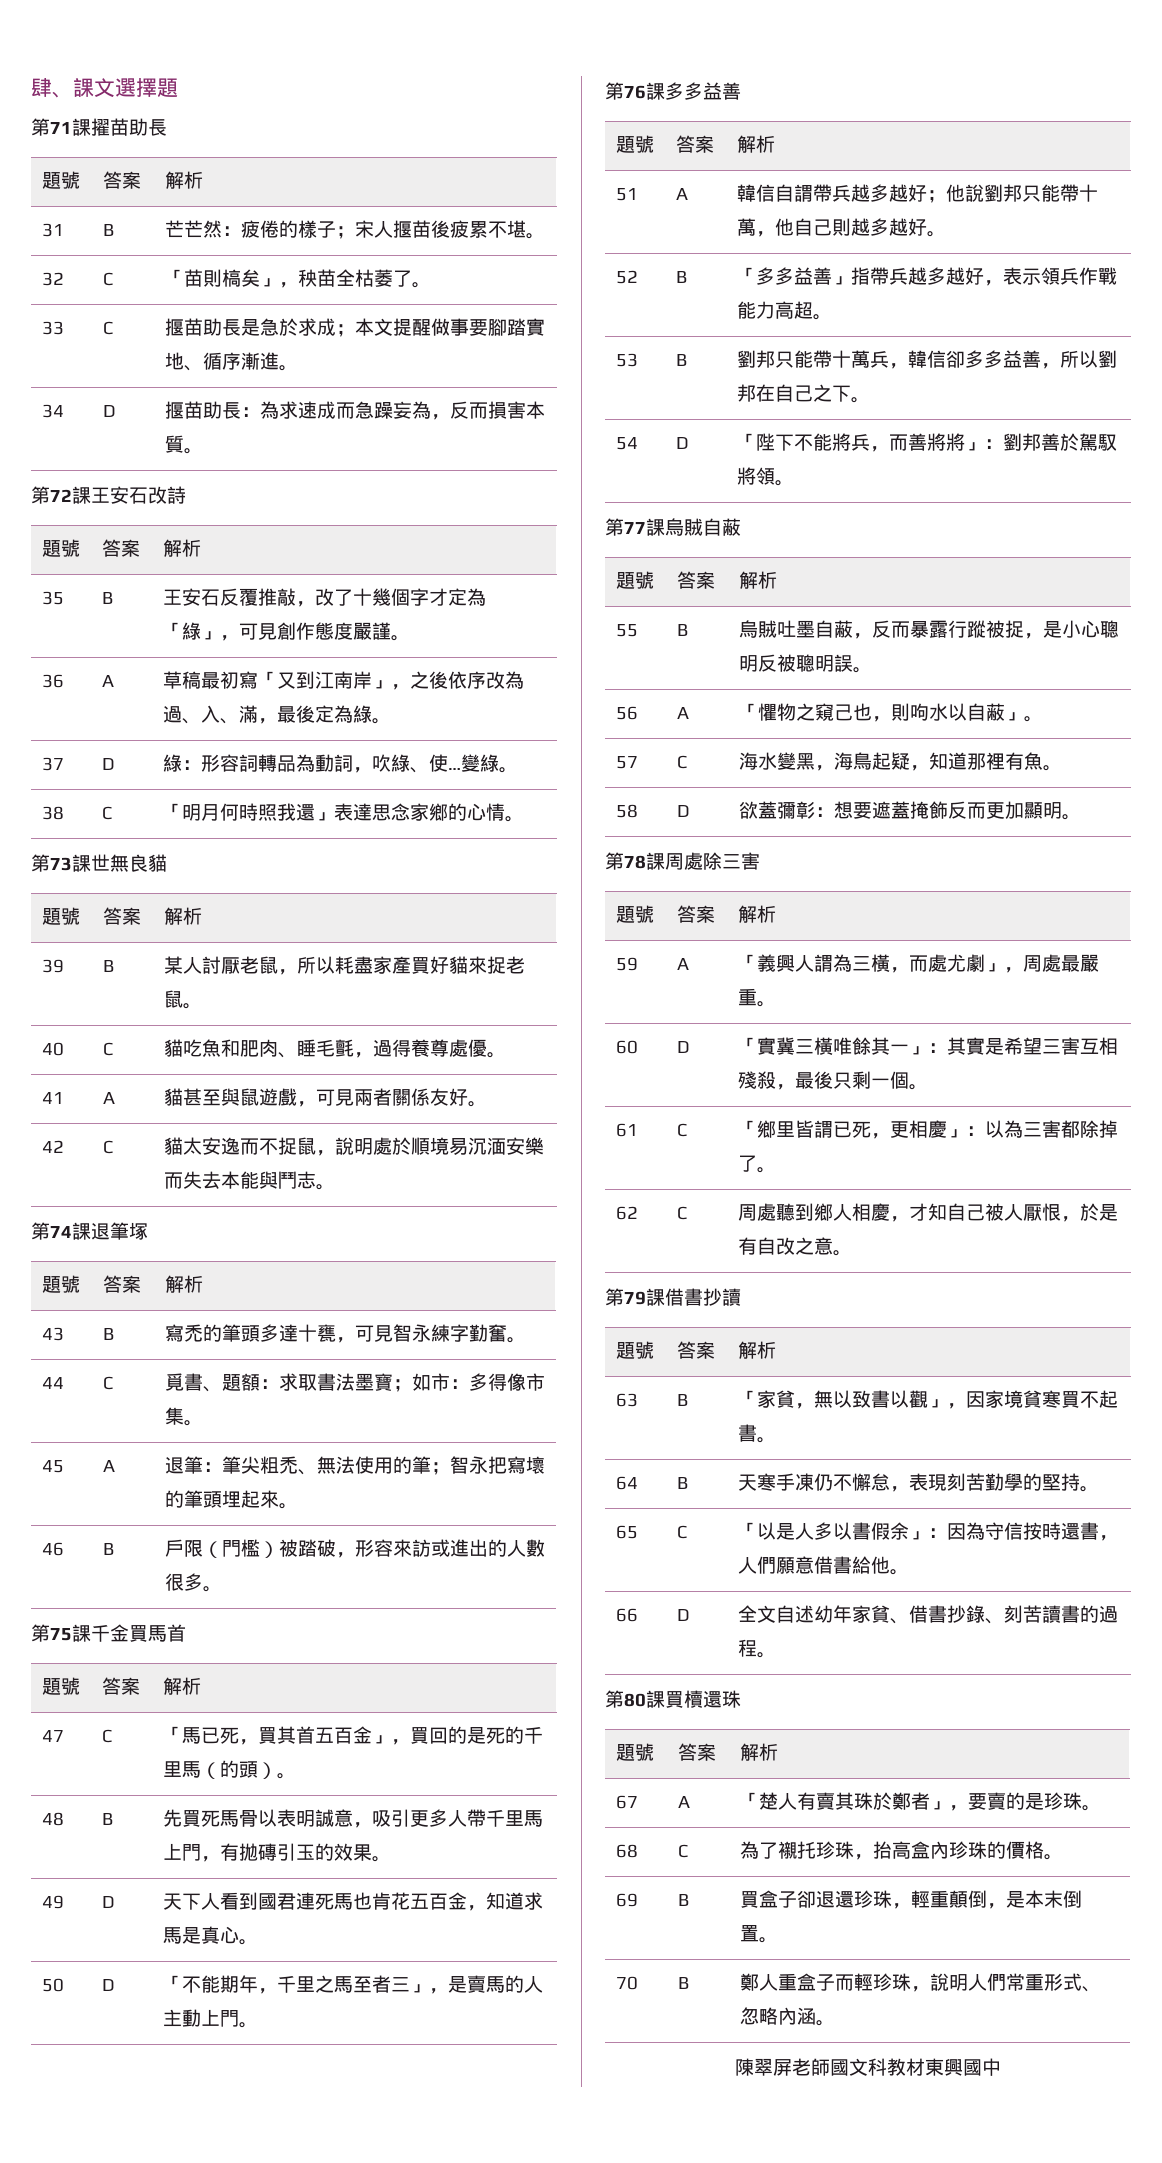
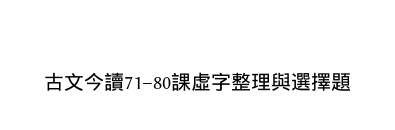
[31,78,178,98] [31,118,167,136] [41,171,80,189] [102,171,141,189] [164,171,203,189] [41,223,64,237] [102,224,114,236] [164,220,545,239] [41,272,64,286] [102,272,113,286] [164,269,431,288] [41,321,64,335] [102,321,113,335] [164,318,545,337] [164,352,298,371] [41,404,64,418] [102,405,116,417] [164,401,545,420] [164,435,203,454] [31,486,186,504] [41,539,80,557] [101,539,140,557] [162,539,201,557] [41,591,64,605] [101,592,113,604] [162,588,486,607] [162,622,410,641] [41,674,64,688] [101,675,114,687] [162,671,524,690] [162,705,391,724] [41,757,64,771] [101,758,115,770] [162,754,518,773] [41,806,64,820] [101,806,112,820] [162,803,524,822] [31,854,167,872] [41,907,80,925] [102,907,141,925] [163,907,202,925] [41,959,64,973] [102,960,114,972] [163,956,525,975] [163,990,202,1009] [41,1042,64,1056] [102,1042,113,1056] [163,1039,506,1058] [41,1092,64,1104] [102,1092,115,1104] [163,1088,487,1107] [41,1140,64,1153] [102,1140,113,1154] [163,1137,544,1156] [163,1171,335,1190] [31,1222,148,1240] [41,1275,80,1293] [102,1275,141,1293] [164,1275,203,1293] [41,1327,64,1341] [102,1328,114,1340] [164,1324,526,1343] [41,1377,64,1389] [102,1376,113,1390] [164,1373,545,1392] [164,1407,203,1426] [41,1460,64,1473] [102,1460,115,1472] [164,1456,545,1475] [164,1490,298,1509] [41,1542,64,1556] [102,1543,114,1555] [164,1539,545,1558] [164,1573,222,1592] [31,1624,186,1642] [41,1677,80,1695] [101,1677,140,1695] [162,1677,201,1695] [41,1730,64,1742] [101,1729,112,1743] [162,1726,543,1745] [162,1760,296,1779] [41,1812,64,1826] [101,1813,113,1825] [162,1809,543,1828] [162,1843,391,1862] [41,1895,64,1909] [101,1896,115,1908] [162,1892,543,1911] [162,1926,258,1945] [41,1978,64,1992] [101,1979,115,1991] [162,1975,543,1994] [162,2009,258,2028] [605,82,741,100] [615,135,654,153] [675,135,714,153] [736,135,775,153] [615,188,638,201] [675,188,688,200] [736,184,1098,203] [736,218,946,237] [615,270,638,284] [675,271,687,283] [736,267,1117,286] [736,301,832,320] [615,353,638,367] [675,354,687,366] [736,350,1117,369] [736,384,870,403] [615,437,638,450] [675,437,689,449] [736,433,1117,452] [736,467,794,486] [605,518,741,536] [615,571,654,589] [676,571,715,589] [738,571,777,589] [615,624,638,637] [676,624,688,636] [738,620,1119,639] [738,654,872,673] [615,706,638,720] [676,707,689,719] [738,703,1043,722] [615,756,638,769] [676,755,687,769] [738,752,1062,771] [615,804,638,818] [676,805,690,817] [738,801,1081,820] [605,852,760,870] [615,905,654,923] [676,905,715,923] [737,905,776,923] [615,957,638,971] [676,958,689,970] [737,954,1099,973] [737,988,776,1007] [615,1040,638,1054] [676,1041,690,1053] [737,1037,1118,1055] [737,1071,928,1090] [615,1123,638,1137] [676,1123,687,1137] [737,1120,1118,1139] [737,1155,776,1173] [615,1206,638,1220] [676,1206,687,1220] [737,1203,1118,1222] [737,1237,852,1256] [605,1288,741,1306] [615,1341,654,1359] [676,1341,715,1359] [737,1341,776,1359] [615,1393,638,1407] [676,1394,688,1406] [737,1390,1118,1409] [737,1424,776,1443] [615,1476,638,1490] [676,1477,688,1489] [737,1473,1099,1492] [615,1525,638,1539] [676,1525,687,1539] [737,1522,1118,1541] [737,1556,909,1575] [615,1608,638,1622] [676,1609,690,1621] [737,1605,1118,1624] [737,1639,776,1658] [605,1690,741,1708] [615,1743,654,1761] [677,1743,716,1761] [739,1743,778,1761] [615,1795,638,1809] [677,1796,690,1808] [739,1792,1101,1811] [615,1844,638,1858] [677,1844,688,1858] [739,1841,1063,1860] [615,1893,638,1907] [677,1894,689,1906] [739,1890,1082,1909] [739,1925,778,1943] [615,1976,638,1990] [677,1977,689,1989] [739,1973,1101,1992] [739,2007,835,2026] [735,2058,1001,2076] 肆、課文選擇題 // 第71課擢苗助長 // 題號 | 答案 | 解析 // 31 | B | 芒芒然：疲倦的樣子；宋人揠苗後疲累不堪。 // 32 | C | 「苗則槁矣」，秧苗全枯萎了。 // 33 | C | 揠苗助長是急於求成；本文提醒做事要腳踏實地、循序漸進。 // 34 | D | 揠苗助長：為求速成而急躁妄為，反而損害本質。 // 第72課王安石改詩 // 題號 | 答案 | 解析 // 35 | B | 王安石反覆推敲，改了十幾個字才定為「綠」，可見創作態度嚴謹。 // 36 | A | 草稿最初寫「又到江南岸」，之後依序改為過、入、滿，最後定為綠。 // 37 | D | 綠：形容詞轉品為動詞，吹綠、使…變綠。 // 38 | C | 「明月何時照我還」表達思念家鄉的心情。 // 第73課世無良貓 // 題號 | 答案 | 解析 // 39 | B | 某人討厭老鼠，所以耗盡家產買好貓來捉老鼠。 // 40 | C | 貓吃魚和肥肉、睡毛氈，過得養尊處優。 // 41 | A | 貓甚至與鼠遊戲，可見兩者關係友好。 // 42 | C | 貓太安逸而不捉鼠，說明處於順境易沉湎安樂而失去本能與鬥志。 // 第74課退筆塚 // 題號 | 答案 | 解析 // 43 | B | 寫禿的筆頭多達十甕，可見智永練字勤奮。 // 44 | C | 覓書、題額：求取書法墨寶；如市：多得像市集。 // 45 | A | 退筆：筆尖粗禿、無法使用的筆；智永把寫壞的筆頭埋起來。 // 46 | B | 戶限（門檻）被踏破，形容來訪或進出的人數很多。 // 第75課千金買馬首 // 題號 | 答案 | 解析 // 47 | C | 「馬已死，買其首五百金」，買回的是死的千里馬（的頭）。 // 48 | B | 先買死馬骨以表明誠意，吸引更多人帶千里馬上門，有拋磚引玉的效果。 // 49 | D | 天下人看到國君連死馬也肯花五百金，知道求馬是真心。 // 50 | D | 「不能期年，千里之馬至者三」，是賣馬的人主動上門。 // 第76課多多益善 // 題號 | 答案 | 解析 // 51 | A | 韓信自謂帶兵越多越好；他說劉邦只能帶十萬，他自己則越多越好。 // 52 | B | 「多多益善」指帶兵越多越好，表示領兵作戰能力高超。 // 53 | B | 劉邦只能帶十萬兵，韓信卻多多益善，所以劉邦在自己之下。 // 54 | D | 「陛下不能將兵，而善將將」：劉邦善於駕馭將領。 // 第77課烏賊自蔽 // 題號 | 答案 | 解析 // 55 | B | 烏賊吐墨自蔽，反而暴露行蹤被捉，是小心聰明反被聰明誤。 // 56 | A | 「懼物之窺己也，則呴水以自蔽」。 // 57 | C | 海水變黑，海鳥起疑，知道那裡有魚。 // 58 | D | 欲蓋彌彰：想要遮蓋掩飾反而更加顯明。 // 第78課周處除三害 // 題號 | 答案 | 解析 // 59 | A | 「義興人謂為三橫，而處尤劇」，周處最嚴重。 // 60 | D | 「實冀三橫唯餘其一」：其實是希望三害互相殘殺，最後只剩一個。 // 61 | C | 「鄉里皆謂已死，更相慶」：以為三害都除掉了。 // 62 | C | 周處聽到鄉人相慶，才知自己被人厭恨，於是有自改之意。 // 第79課借書抄讀 // 題號 | 答案 | 解析 // 63 | B | 「家貧，無以致書以觀」，因家境貧寒買不起書。 // 64 | B | 天寒手凍仍不懈怠，表現刻苦勤學的堅持。 // 65 | C | 「以是人多以書假余」：因為守信按時還書，人們願意借書給他。 // 66 | D | 全文自述幼年家貧、借書抄錄、刻苦讀書的過程。 // 第80課買櫝還珠 // 題號 | 答案 | 解析 // 67 | A | 「楚人有賣其珠於鄭者」，要賣的是珍珠。 // 68 | C | 為了襯托珍珠，抬高盒內珍珠的價格。 // 69 | B | 買盒子卻退還珍珠，輕重顛倒，是本末倒置。 // 70 | B | 鄭人重盒子而輕珍珠，說明人們常重形式、忽略內涵。 // 陳翠屏老師國文科教材東興國中 -> [44,72,351,91] 古文今讀71–80課虛字整理與選擇題

